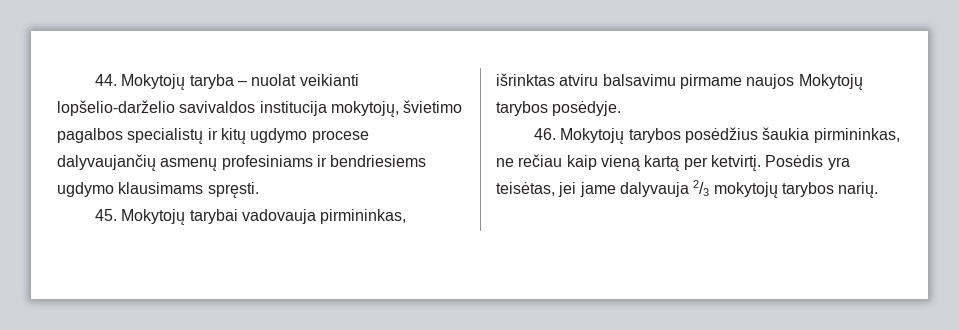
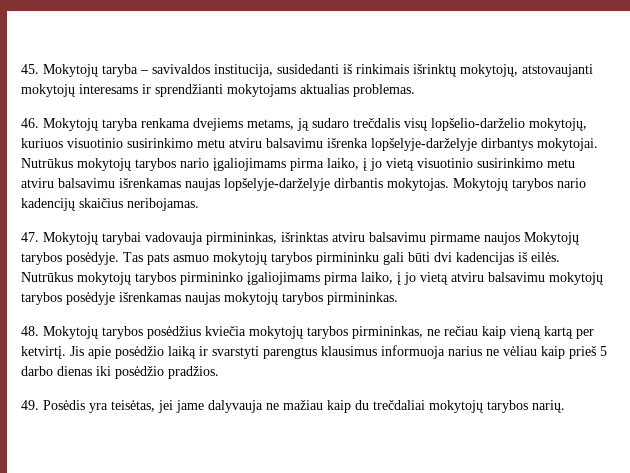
[94,74,117,86] 44. -> [21,64,39,74] 45.
[251,74,359,86] [57,100,463,117] [57,128,369,144] [57,154,427,171] [57,182,259,198] [94,209,117,221] nuolat veikianti lopšelio-darželio savivaldos institucija mokytojų, švietimo pagalbos specialistų ir kitų ugdymo procese dalyvaujančių asmenų profesiniams ir bendriesiems ugdymo klausimams spręsti. // 45. -> [152,64,593,77] [21,84,415,97] [21,118,587,131] [21,138,598,151] [21,158,575,171] [21,178,586,191] [21,198,199,211] [21,232,39,242] savivaldos institucija, susidedanti iš rinkimais išrinktų mokytojų, atstovaujanti mokytojų interesams ir sprendžianti mokytojams aktualias problemas. // 46. Mokytojų taryba renkama dvejiems metams, ją sudaro trečdalis visų lopšelio-darželio mokytojų, kuriuos visuotinio susirinkimo metu atviru balsavimu išrenka lopšelyje-darželyje dirbantys mokytojai. Nutrūkus mokytojų tarybos nario įgaliojimams pirma laiko, į jo vietą visuotinio susirinkimo metu atviru balsavimu išrenkamas naujas lopšelyje-darželyje dirbantis mokytojas. Mokytojų tarybos nario kadencijų skaičius neribojamas. // 47.
[533,127,810,144] // 46. Mokytojų tarybos posėdžius šaukia -> [123,252,560,265] [21,272,603,285] [21,292,398,305] [21,326,348,339] Tas pats asmuo mokytojų tarybos pirmininku gali būti dvi kadencijas iš eilės. Nutrūkus mokytojų tarybos pirmininko įgaliojimams pirma laiko, į jo vietą atviru balsavimu mokytojų tarybos posėdyje išrenkamas naujas mokytojų tarybos pirmininkas. // 48. Mokytojų tarybos posėdžius kviečia mokytojų tarybos
(761, 163) none -> [70,345,607,359] [21,366,219,379] [21,400,39,410] Jis apie posėdžio laiką ir svarstyti parengtus klausimus informuoja narius ne vėliau kaip prieš 5 darbo dienas iki posėdžio pradžios. // 49.
[693,180,710,196] 2/3 -> [266,400,425,413] ne mažiau kaip du trečdaliai

